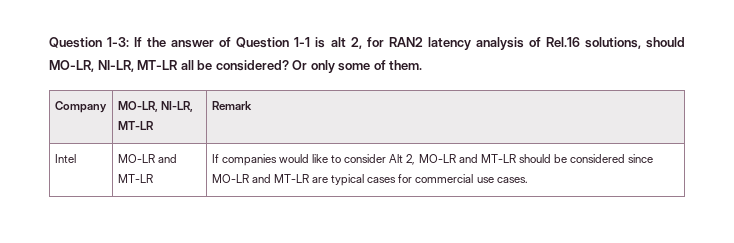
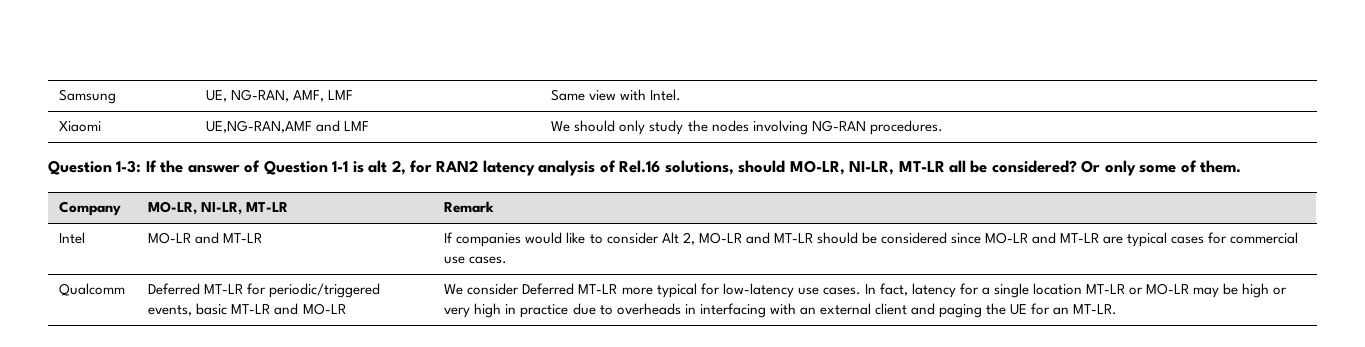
(49, 42) none -> [59,89,117,104] [206,89,354,102] [551,89,682,101] [59,121,102,132] [206,120,370,133] [551,120,943,135] Samsung | UE, NG-RAN, AMF, LMF | Same view with Intel. // Xiaomi | UE,NG-RAN,AMF and LMF | We should only study the nodes involving NG-RAN procedures. //
(528, 180) none -> [59,283,126,296] [148,283,381,298] [148,303,346,316] [444,283,1288,298] [444,303,1118,318] // Qualcomm | Deferred MT-LR for periodic/triggered events, basic MT-LR and MO-LR | We consider Deferred MT-LR more typical for low-latency use cases. In fact, latency for a single location MT-LR or MO-LR may be high or very high in practice due to overheads in interfacing with an external client and paging the UE for an MT-LR.

